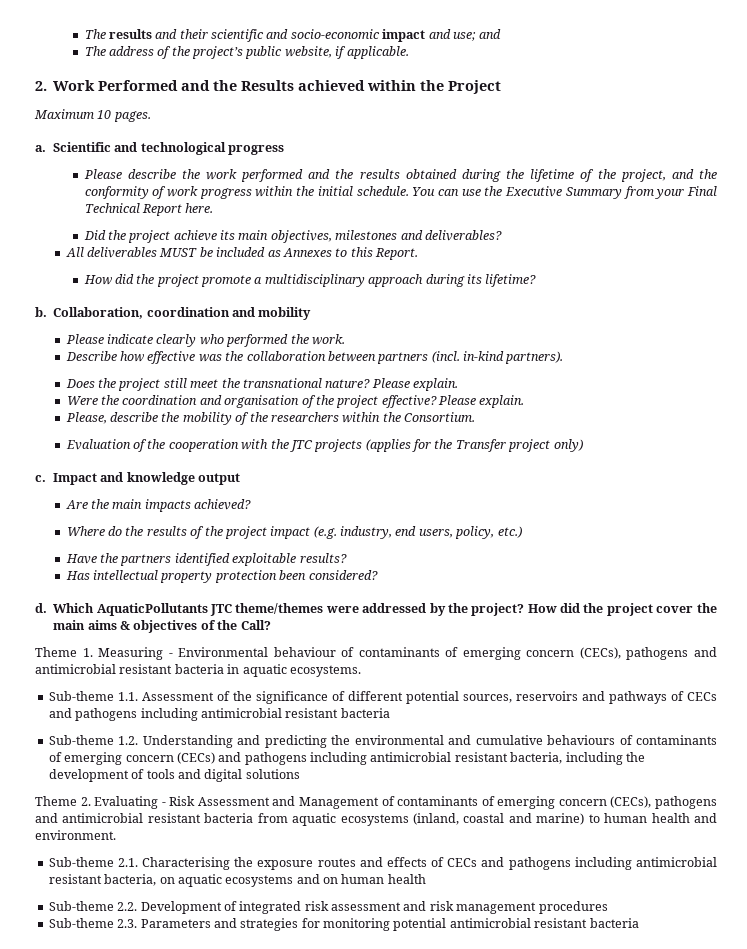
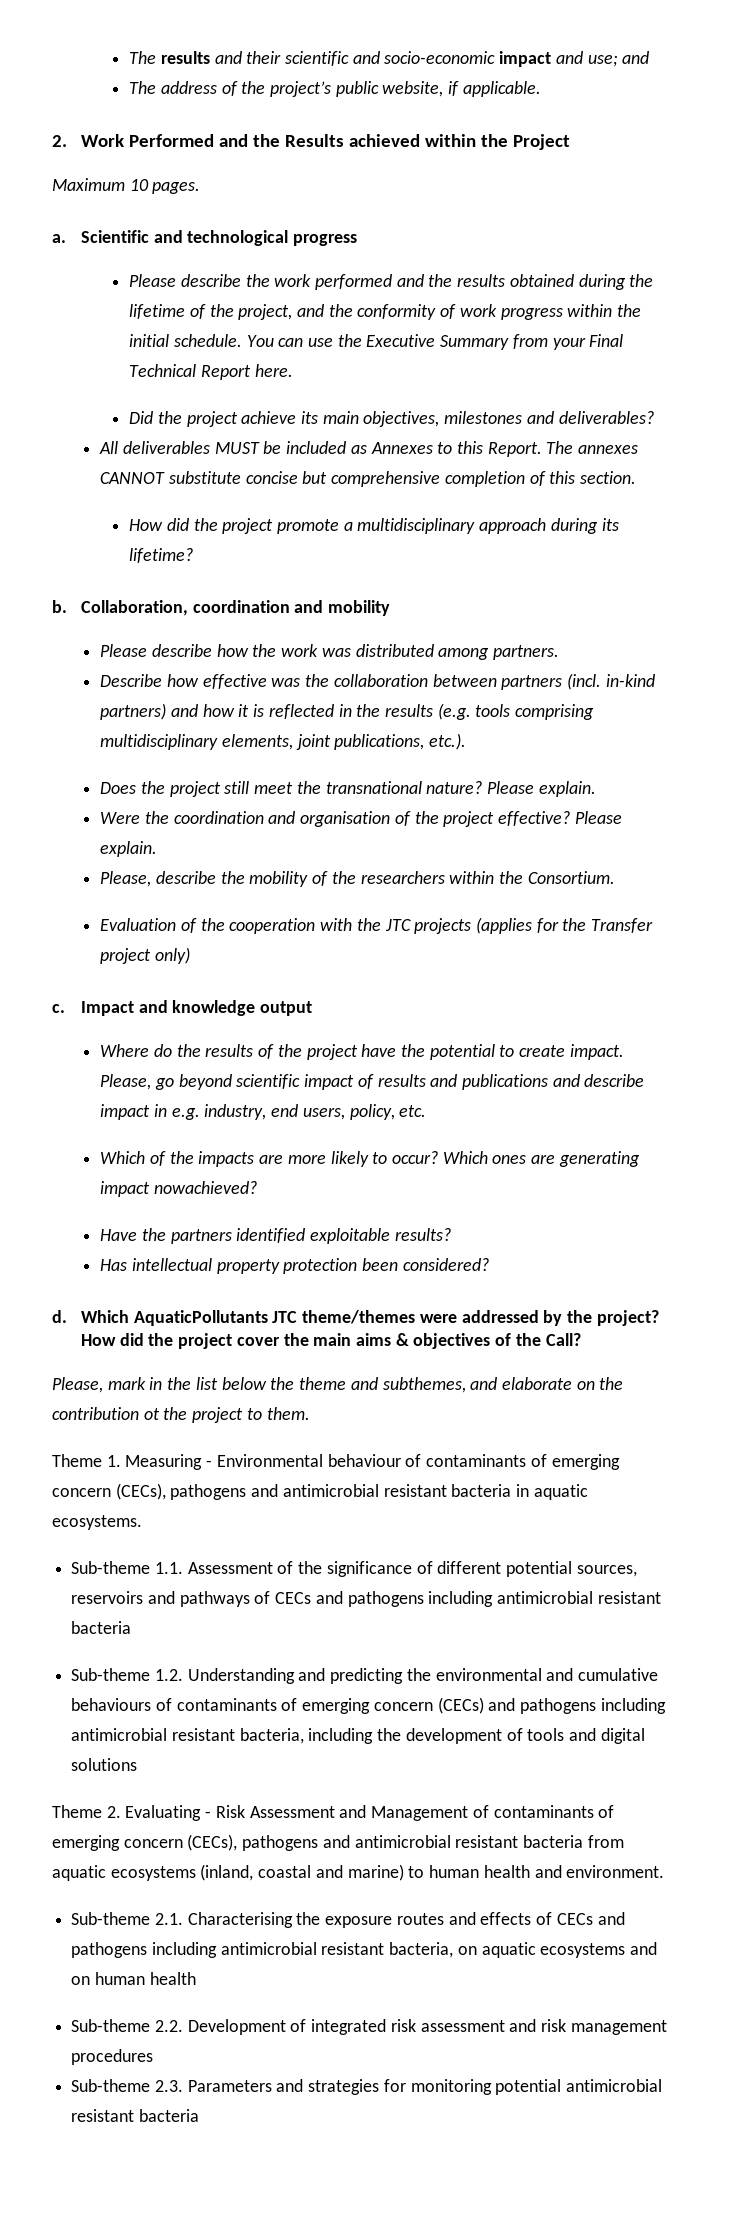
(419, 254) none -> [546,441,639,454] [100,471,636,487] The annexes CANNOT substitute concise but comprehensive completion of this section.
[107,334,345,347] indicate clearly who performed the work. -> [151,644,559,660] describe how the work was distributed among partners.
[505,351,564,364] partners). -> [100,703,595,720] [100,733,467,750] partners) and how it is reflected in the results (e.g. tools comprising multidisciplinary elements, joint publications, etc.).
[65,499,252,512] // Are the main impacts achieved? -> (313, 1008) none
[270,526,522,539] impact (e.g. industry, end users, policy, etc.) -> [361,1044,624,1060] [100,1074,645,1090] [100,1104,427,1120] [100,1151,640,1167] [100,1181,257,1197] have the potential to create impact. Please, go beyond scientific impact of results and publications and describe impact in e.g. industry, end users, policy, etc. // Which of the impacts are more likely to occur? Which ones are generating impact nowachieved?
(271, 625) none -> [52,1377,624,1393] [52,1407,310,1423] // Please, mark in the list below the theme and subthemes, and elaborate on the contribution ot the project to them.

